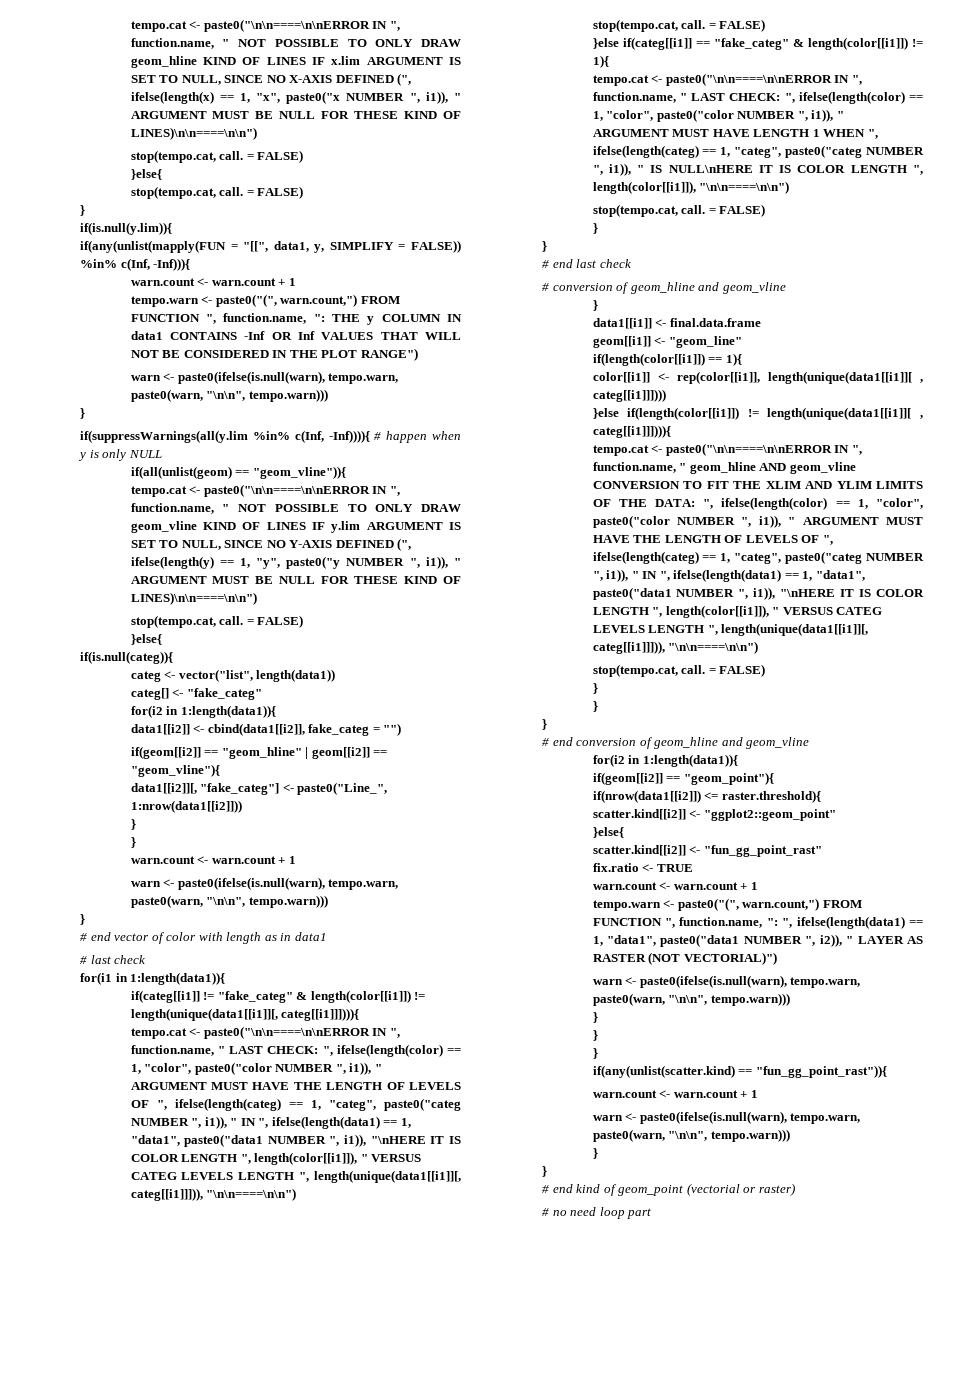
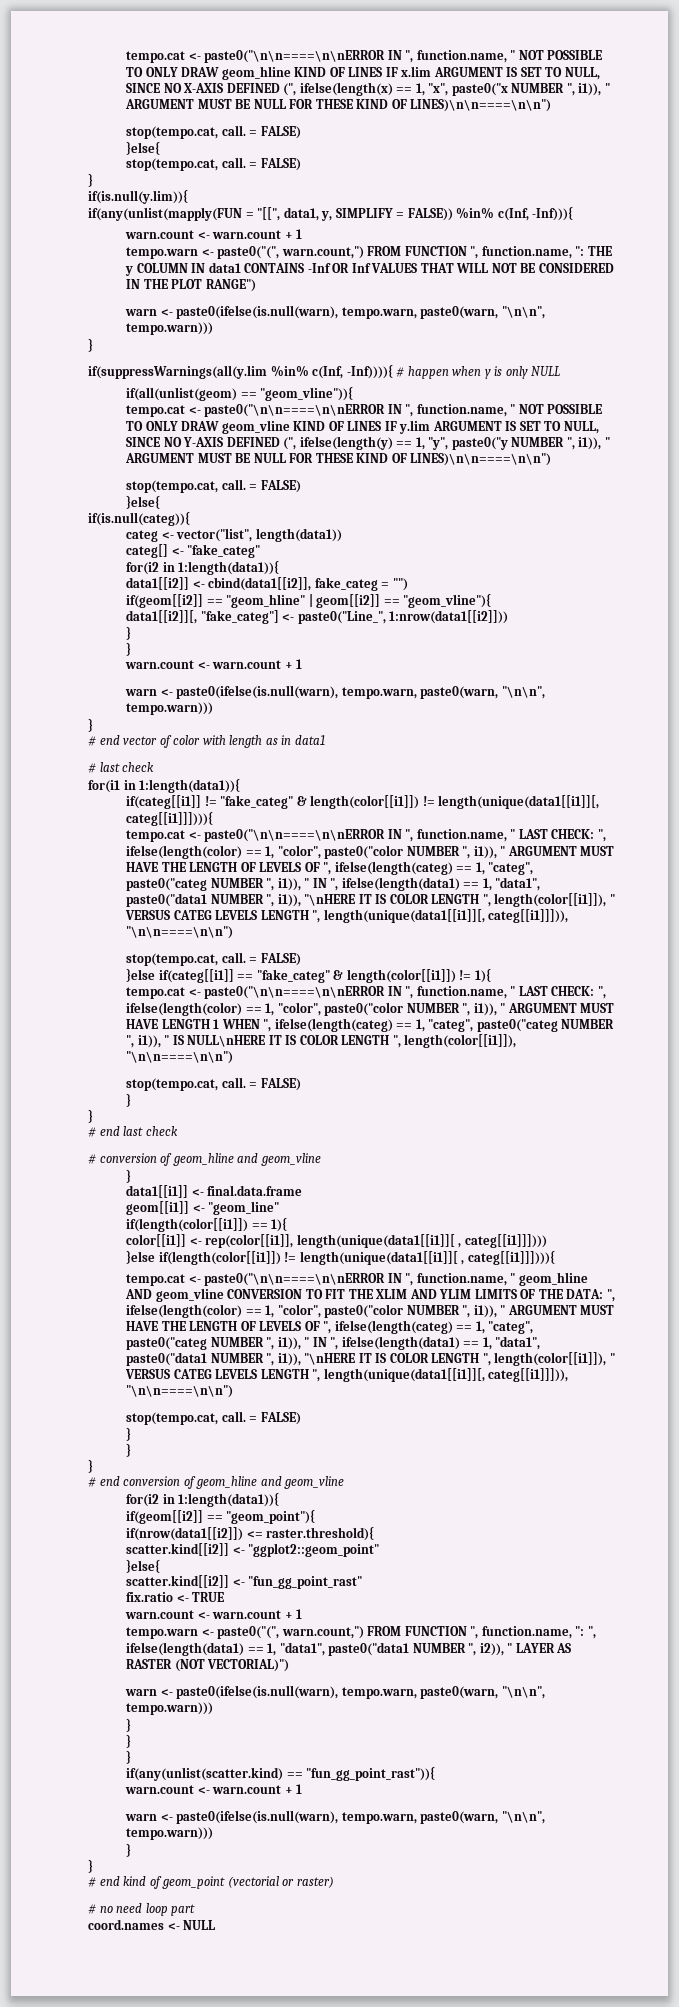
(652, 1213) none -> [88,1919,216,1930] // coord.names <- NULL

